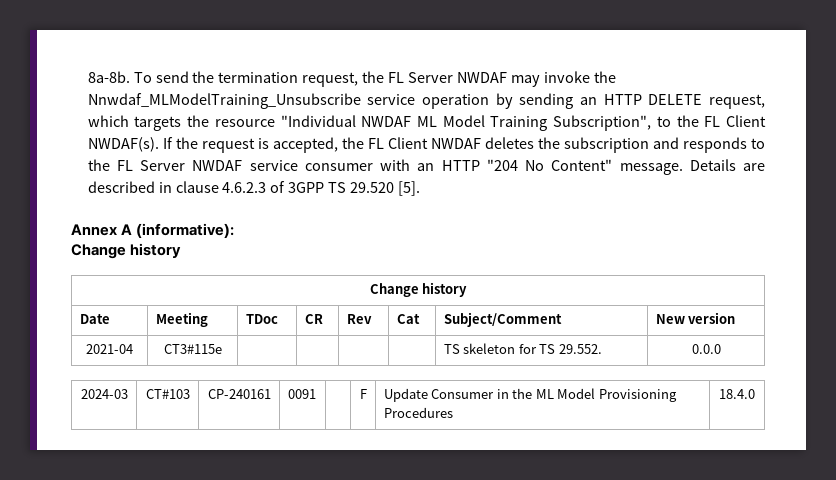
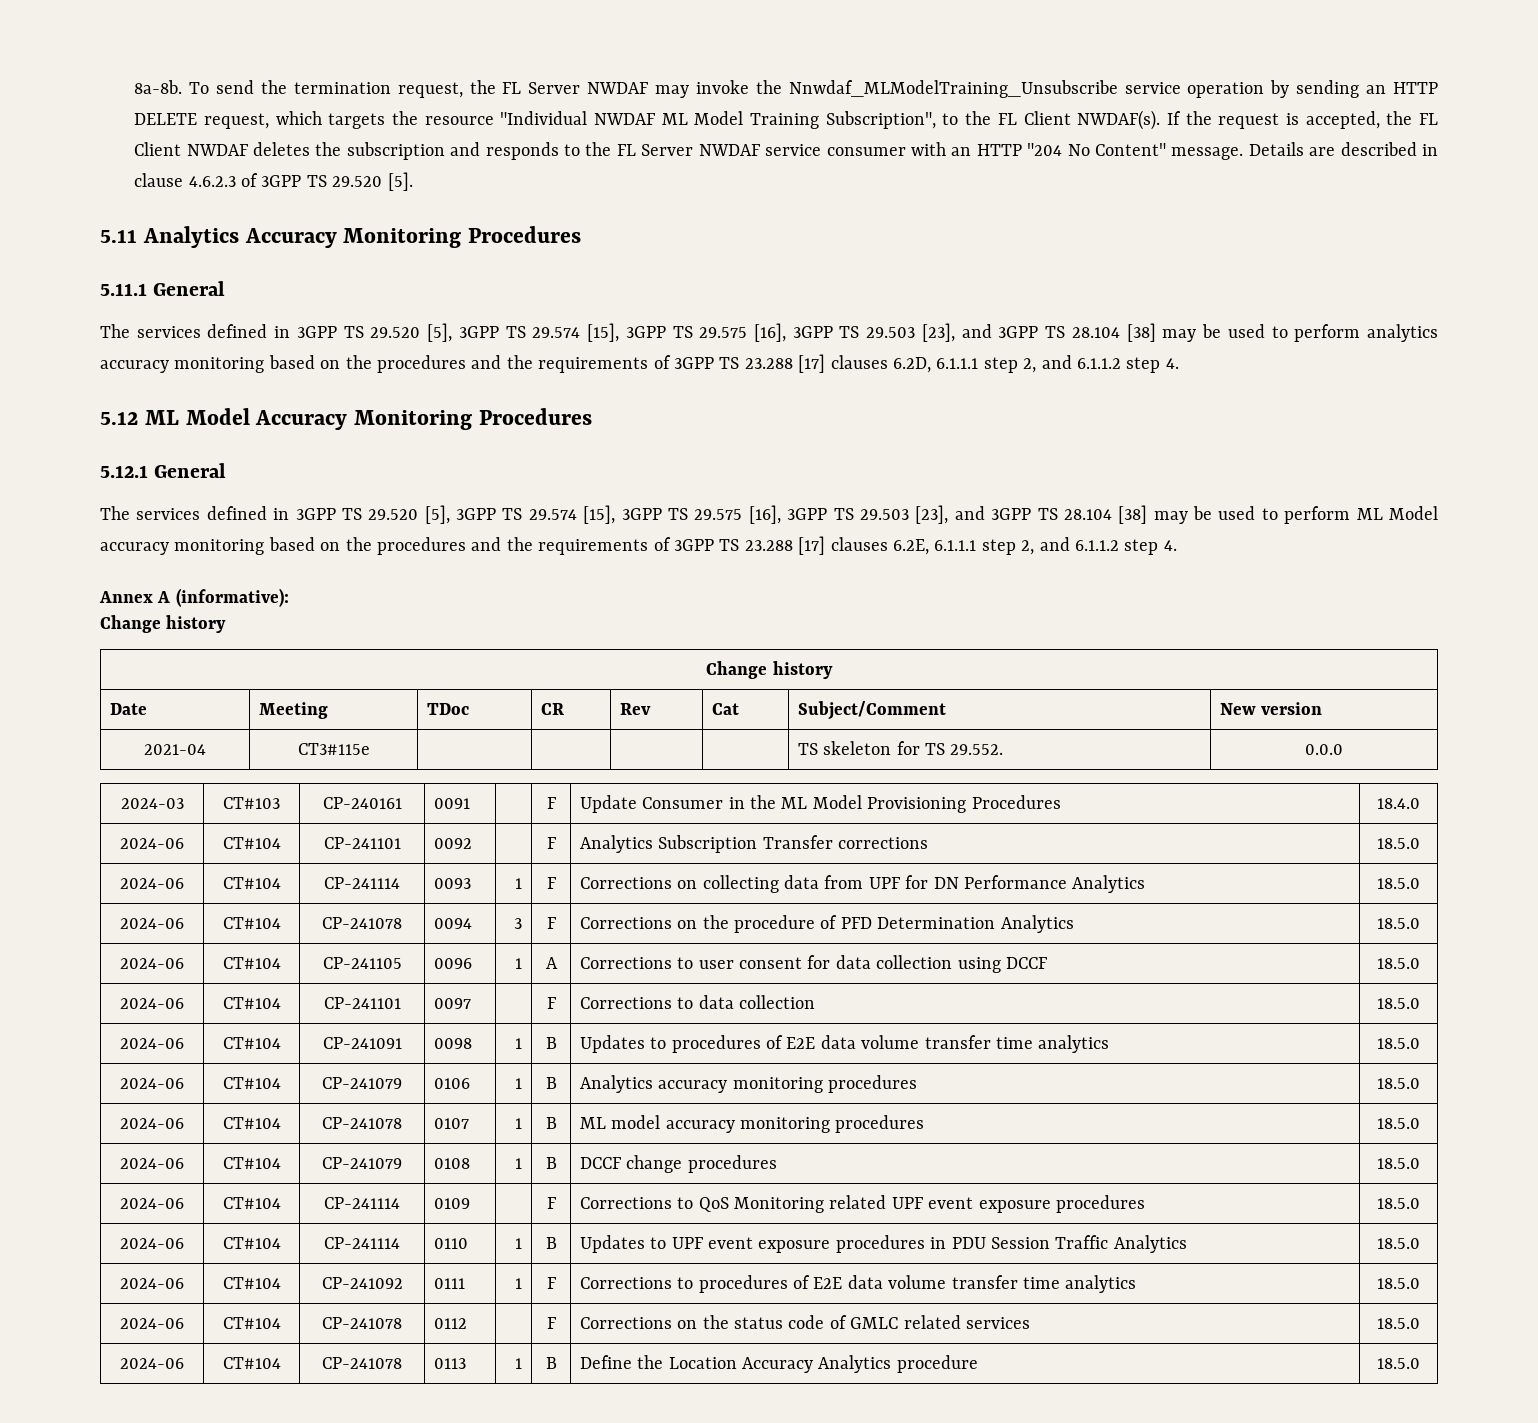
(421, 188) none -> [100,226,581,248] [100,281,226,296] [100,323,1439,342] [100,354,1179,373] [100,408,592,430] [100,463,227,478] [100,505,1439,524] [100,536,1177,555] // 5.11 Analytics Accuracy Monitoring Procedures // 5.11.1 General // The services defined in 3GPP TS 29.520 [5], 3GPP TS 29.574 [15], 3GPP TS 29.575 [16], 3GPP TS 29.503 [23], and 3GPP TS 28.104 [38] may be used to perform analytics accuracy monitoring based on the procedures and the requirements of 3GPP TS 23.288 [17] clauses 6.2D, 6.1.1.1 step 2, and 6.1.1.2 step 4. // 5.12 ML Model Accuracy Monitoring Procedures // 5.12.1 General // The services defined in 3GPP TS 29.520 [5], 3GPP TS 29.574 [15], 3GPP TS 29.575 [16], 3GPP TS 29.503 [23], and 3GPP TS 28.104 [38] may be used to perform ML Model accuracy monitoring based on the procedures and the requirements of 3GPP TS 23.288 [17] clauses 6.2E, 6.1.1.1 step 2, and 6.1.1.2 step 4.
(755, 394) none -> [120,838,184,849] [222,837,281,849] [323,837,401,849] [433,838,472,849] [546,837,556,849] [579,835,928,853] [1377,838,1420,849] [120,878,184,889] [222,877,281,889] [324,877,400,889] [433,878,471,889] [515,878,523,889] [546,877,556,889] [579,875,1146,893] [1377,878,1420,889] [120,918,184,929] [222,917,281,929] [322,917,402,929] [433,918,472,929] [514,918,523,929] [546,917,556,929] [579,915,1074,933] [1377,918,1420,929] [120,958,184,969] [222,957,281,969] [322,957,402,969] [433,958,472,969] [515,958,523,969] [545,957,558,969] [579,955,1047,973] [1377,958,1420,969] [120,998,184,1009] [222,997,281,1009] [323,997,401,1009] [433,998,471,1009] [546,997,556,1009] [579,995,815,1009] [1377,998,1420,1009] [120,1038,184,1049] [222,1037,281,1049] [322,1037,402,1049] [433,1038,472,1049] [515,1038,523,1049] [545,1037,557,1049] [579,1035,1110,1053] [1377,1038,1420,1049] [120,1078,184,1089] [222,1077,281,1089] [322,1077,402,1089] [433,1078,470,1089] [515,1078,523,1089] [545,1077,557,1089] [579,1075,917,1093] [1377,1078,1420,1089] [120,1118,184,1129] [222,1117,281,1129] [322,1117,402,1129] [433,1118,469,1129] [515,1118,523,1129] [545,1117,557,1129] [579,1115,925,1133] [1377,1118,1420,1129] [120,1158,184,1169] [222,1157,281,1169] [322,1157,402,1169] [433,1158,470,1169] [515,1158,523,1169] [545,1157,557,1169] [579,1155,777,1173] [1377,1158,1420,1169] [120,1198,184,1209] [222,1197,281,1209] [324,1197,400,1209] [433,1198,470,1209] [546,1197,556,1209] [579,1195,1145,1213] [1377,1198,1420,1209] [120,1238,184,1249] [222,1237,281,1249] [324,1237,400,1249] [433,1238,468,1249] [515,1238,523,1249] [545,1237,557,1249] [579,1235,1187,1253] [1377,1238,1420,1249] [120,1278,184,1289] [222,1277,281,1289] [321,1277,403,1289] [433,1278,465,1289] [515,1278,523,1289] [546,1277,556,1289] [579,1275,1137,1293] [1377,1278,1420,1289] [120,1318,184,1329] [222,1317,281,1329] [322,1317,402,1329] [433,1318,467,1329] [546,1317,556,1329] [579,1315,1030,1329] [1377,1318,1420,1329] [120,1358,184,1369] [222,1357,281,1369] [322,1357,402,1369] [433,1358,466,1369] [515,1358,523,1369] [545,1357,557,1369] [579,1355,978,1373] [1377,1358,1420,1369] // 2024-06 | CT#104 | CP-241101 | 0092 | | F | Analytics Subscription Transfer corrections | 18.5.0 // 2024-06 | CT#104 | CP-241114 | 0093 | 1 | F | Corrections on collecting data from UPF for DN Performance Analytics | 18.5.0 // 2024-06 | CT#104 | CP-241078 | 0094 | 3 | F | Corrections on the procedure of PFD Determination Analytics | 18.5.0 // 2024-06 | CT#104 | CP-241105 | 0096 | 1 | A | Corrections to user consent for data collection using DCCF | 18.5.0 // 2024-06 | CT#104 | CP-241101 | 0097 | | F | Corrections to data collection | 18.5.0 // 2024-06 | CT#104 | CP-241091 | 0098 | 1 | B | Updates to procedures of E2E data volume transfer time analytics | 18.5.0 // 2024-06 | CT#104 | CP-241079 | 0106 | 1 | B | Analytics accuracy monitoring procedures | 18.5.0 // 2024-06 | CT#104 | CP-241078 | 0107 | 1 | B | ML model accuracy monitoring procedures | 18.5.0 // 2024-06 | CT#104 | CP-241079 | 0108 | 1 | B | DCCF change procedures | 18.5.0 // 2024-06 | CT#104 | CP-241114 | 0109 | | F | Corrections to QoS Monitoring related UPF event exposure procedures | 18.5.0 // 2024-06 | CT#104 | CP-241114 | 0110 | 1 | B | Updates to UPF event exposure procedures in PDU Session Traffic Analytics | 18.5.0 // 2024-06 | CT#104 | CP-241092 | 0111 | 1 | F | Corrections to procedures of E2E data volume transfer time analytics | 18.5.0 // 2024-06 | CT#104 | CP-241078 | 0112 | | F | Corrections on the status code of GMLC related services | 18.5.0 // 2024-06 | CT#104 | CP-241078 | 0113 | 1 | B | Define the Location Accuracy Analytics procedure | 18.5.0

